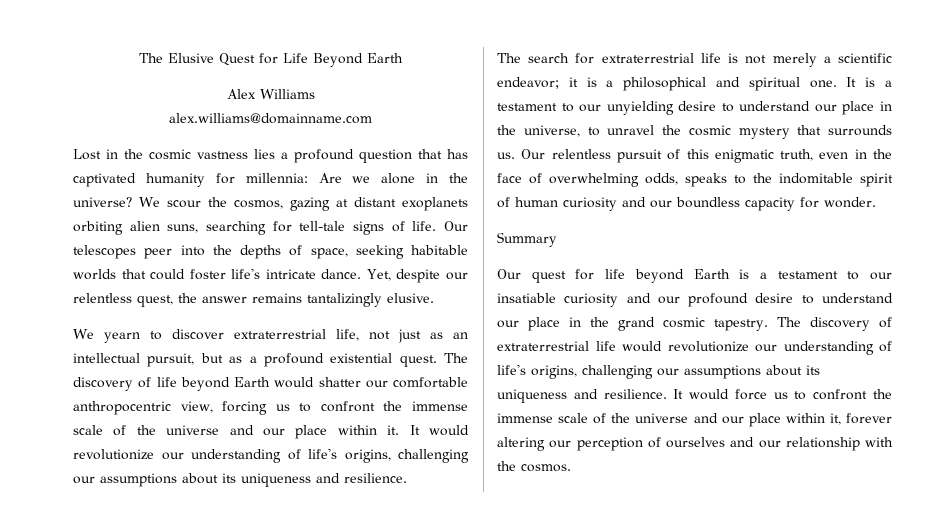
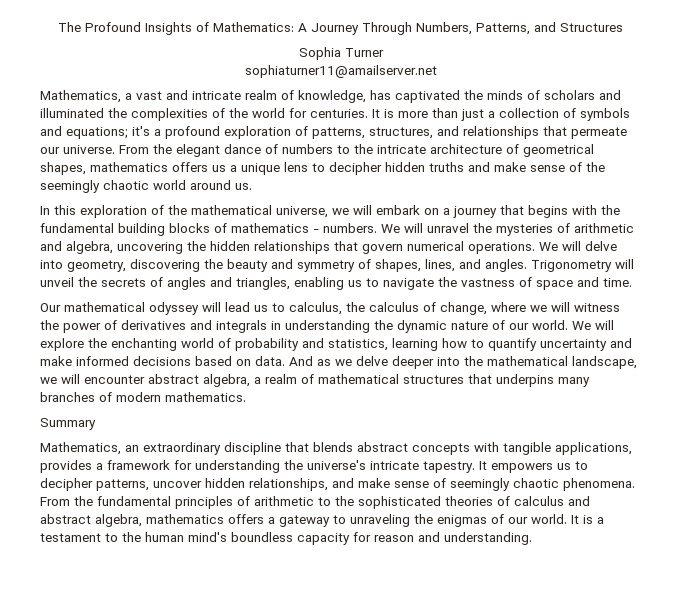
[139,53,403,67] [226,89,315,99] [169,113,372,124] [73,149,468,163] [73,173,468,187] [73,197,468,211] [73,221,469,235] [73,245,468,259] [73,268,469,283] [73,293,434,307] [73,329,468,343] [73,353,468,367] [73,377,468,391] [73,401,469,415] [73,425,469,439] [73,448,469,463] [73,473,407,487] [497,53,892,67] [497,77,837,91] The Elusive Quest for Life Beyond Earth // Alex Williams // alex.williams@domainname.com // Lost in the cosmic vastness lies a profound question that has captivated humanity for millennia: Are we alone in the universe? We scour the cosmos, gazing at distant exoplanets orbiting alien suns, searching for tell-tale signs of life. Our telescopes peer into the depths of space, seeking habitable worlds that could foster life's intricate dance. Yet, despite our relentless quest, the answer remains tantalizingly elusive. // We yearn to discover extraterrestrial life, not just as an intellectual pursuit, but as a profound existential quest. The discovery of life beyond Earth would shatter our comfortable anthropocentric view, forcing us to confront the immense scale of the universe and our place within it. It would revolutionize our understanding of life's origins, challenging our assumptions about its uniqueness and resilience. // The search for extraterrestrial life is not merely a scientific endeavor; it is a philosophical and spiritual one. -> [58,22,623,35] [298,47,384,60] [244,65,437,78] [40,90,621,103] [40,108,630,121] [40,126,627,139] [40,144,594,157] [40,162,605,175] [40,180,252,193] [40,205,620,218] [40,223,634,236] [40,241,617,254] [40,259,634,272] [40,277,632,290] [40,302,620,315] [40,320,614,333] [40,338,632,351] [40,356,637,369] [40,374,590,387] [40,392,246,402] [40,418,96,430] [40,442,632,455] [40,460,588,473] [40,478,635,491] [40,496,590,509] [40,514,567,527] The Profound Insights of Mathematics: A Journey Through Numbers, Patterns, and Structures // Sophia Turner // sophiaturner11@amailserver.net // Mathematics, a vast and intricate realm of knowledge, has captivated the minds of scholars and illuminated the complexities of the world for centuries. It is more than just a collection of symbols and equations; it's a profound exploration of patterns, structures, and relationships that permeate our universe. From the elegant dance of numbers to the intricate architecture of geometrical shapes, mathematics offers us a unique lens to decipher hidden truths and make sense of the seemingly chaotic world around us. // In this exploration of the mathematical universe, we will embark on a journey that begins with the fundamental building blocks of mathematics - numbers. We will unravel the mysteries of arithmetic and algebra, uncovering the hidden relationships that govern numerical operations. We will delve into geometry, discovering the beauty and symmetry of shapes, lines, and angles. Trigonometry will unveil the secrets of angles and triangles, enabling us to navigate the vastness of space and time. // Our mathematical odyssey will lead us to calculus, the calculus of change, where we will witness the power of derivatives and integrals in understanding the dynamic nature of our world. We will explore the enchanting world of probability and statistics, learning how to quantify uncertainty and make informed decisions based on data. And as we delve deeper into the mathematical landscape, we will encounter abstract algebra, a realm of mathematical structures that underpins many branches of modern mathematics. // Summary // Mathematics, an extraordinary discipline that blends abstract concepts with tangible applications, provides a framework for understanding the universe's intricate tapestry. It empowers us to decipher patterns, uncover hidden relationships, and make sense of seemingly chaotic phenomena. From the fundamental principles of arithmetic to the sophisticated theories of calculus and abstract algebra, mathematics offers a gateway to unraveling the enigmas of our world.
[579,101,892,115] [497,125,892,139] [497,149,892,163] [497,173,893,187] [497,197,876,211] [497,232,557,247] [497,269,892,283] [497,293,893,307] [497,317,892,331] [497,341,892,355] [497,364,820,379] [497,389,892,403] [497,413,892,427] [497,437,893,451] [497,461,571,472] our unyielding desire to understand our place in the universe, to unravel the cosmic mystery that surrounds us. Our relentless pursuit of this enigmatic truth, even in the face of overwhelming odds, speaks to the indomitable spirit of human curiosity and our boundless capacity for wonder. // Summary // Our quest for life beyond Earth is a testament to our insatiable curiosity and our profound desire to understand our place in the grand cosmic tapestry. The discovery of extraterrestrial life would revolutionize our understanding of life's origins, challenging our assumptions about its uniqueness and resilience. It would force us to confront the immense scale of the universe and our place within it, forever altering our perception of ourselves and our relationship with the cosmos. -> [122,532,532,545] the human mind's boundless capacity for reason and understanding.

